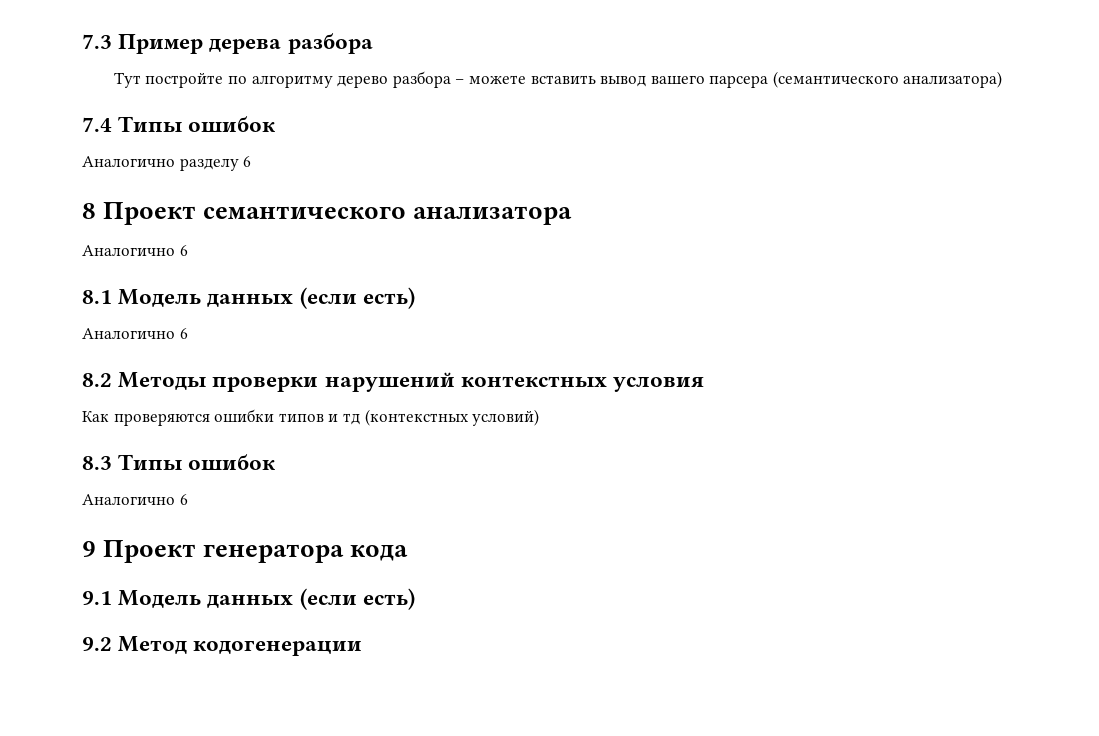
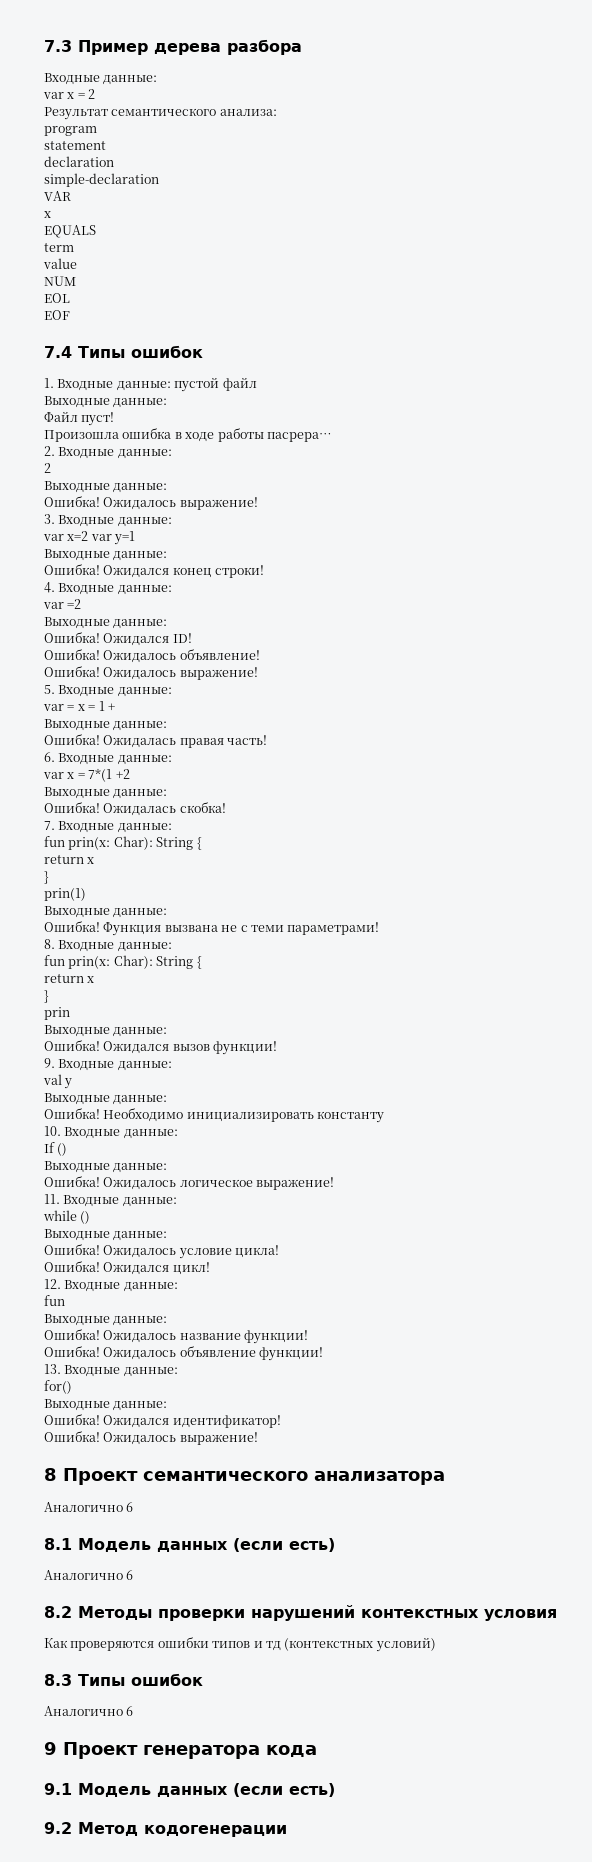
[113,71,1003,88] [82,116,277,132] [82,156,252,171] Тут постройте по алгоритму дерево разбора – можете вставить вывод вашего парсера (семантического анализатора) // 7.4 Типы ошибок // Аналогично разделу 6 -> [44,73,158,85] [43,89,96,99] [44,107,277,120] [44,126,97,136] [44,141,106,150] [44,156,114,167] [44,173,159,187] [44,191,71,201] [44,211,51,218] [44,225,96,238] [44,243,74,252] [43,258,77,269] [44,276,76,286] [44,293,70,303] [44,310,70,320] [44,345,203,358] [44,377,257,392] [44,396,168,408] [44,411,115,426] [44,428,332,442] [44,446,172,459] [44,463,51,473] [44,481,168,493] [44,496,258,510] [44,514,172,527] [43,531,136,545] [44,549,168,561] [44,564,265,578] [44,582,172,595] [43,599,82,609] [44,617,168,629] [44,632,192,646] [44,649,260,663] [44,666,258,680] [44,685,172,697] [43,701,115,711] [44,719,168,731] [44,734,268,748] [44,752,172,765] [43,768,130,782] [44,787,168,799] [44,802,226,816] [44,821,172,833] [44,836,202,850] [44,855,95,864] [44,871,49,884] [44,888,86,901] [44,906,168,918] [44,921,380,936] [44,939,172,952] [44,955,202,969] [44,974,95,983] [44,990,49,1003] [44,1007,70,1020] [44,1025,168,1037] [44,1040,278,1055] [44,1058,172,1071] [43,1074,73,1089] [44,1093,168,1105] [44,1108,385,1123] [44,1126,178,1139] [44,1142,68,1156] [44,1161,168,1173] [44,1176,335,1190] [44,1194,177,1207] [43,1210,91,1224] [44,1229,168,1241] [44,1244,280,1259] [44,1261,210,1275] [44,1279,178,1292] [44,1295,65,1306] [44,1314,168,1326] [44,1329,309,1344] [44,1346,324,1361] [44,1364,178,1377] [44,1380,72,1394] [44,1399,168,1411] [44,1414,281,1428] [44,1431,258,1445] Входные данные: // var x = 2 // Результат семантического анализа: // program // statement // declaration // simple-declaration // VAR // x // EQUALS // term // value // NUM // EOL // EOF // 7.4 Типы ошибок // 1. Входные данные: пустой файл // Выходные данные: // Файл пуст! // Произошла ошибка в ходе работы пасрера… // 2. Входные данные: // 2 // Выходные данные: // Ошибка! Ожидалось выражение! // 3. Входные данные: // var x=2 var y=1 // Выходные данные: // Ошибка! Ожидался конец строки! // 4. Входные данные: // var =2 // Выходные данные: // Ошибка! Ожидался ID! // Ошибка! Ожидалось объявление! // Ошибка! Ожидалось выражение! // 5. Входные данные: // var = x = 1 + // Выходные данные: // Ошибка! Ожидалась правая часть! // 6. Входные данные: // var x = 7*(1 +2 // Выходные данные: // Ошибка! Ожидалась скобка! // 7. Входные данные: // fun prin(x: Char): String { // return x // } // prin(1) // Выходные данные: // Ошибка! Функция вызвана не с теми параметрами! // 8. Входные данные: // fun prin(x: Char): String { // return x // } // prin // Выходные данные: // Ошибка! Ожидался вызов функции! // 9. Входные данные: // val y // Выходные данные: // Ошибка! Необходимо инициализировать константу // 10. Входные данные: // If () // Выходные данные: // Ошибка! Ожидалось логическое выражение! // 11. Входные данные: // while () // Выходные данные: // Ошибка! Ожидалось условие цикла! // Ошибка! Ожидался цикл! // 12. Входные данные: // fun // Выходные данные: // Ошибка! Ожидалось название функции! // Ошибка! Ожидалось объявление функции! // 13. Входные данные: // for() // Выходные данные: // Ошибка! Ожидался идентификатор! // Ошибка! Ожидалось выражение!

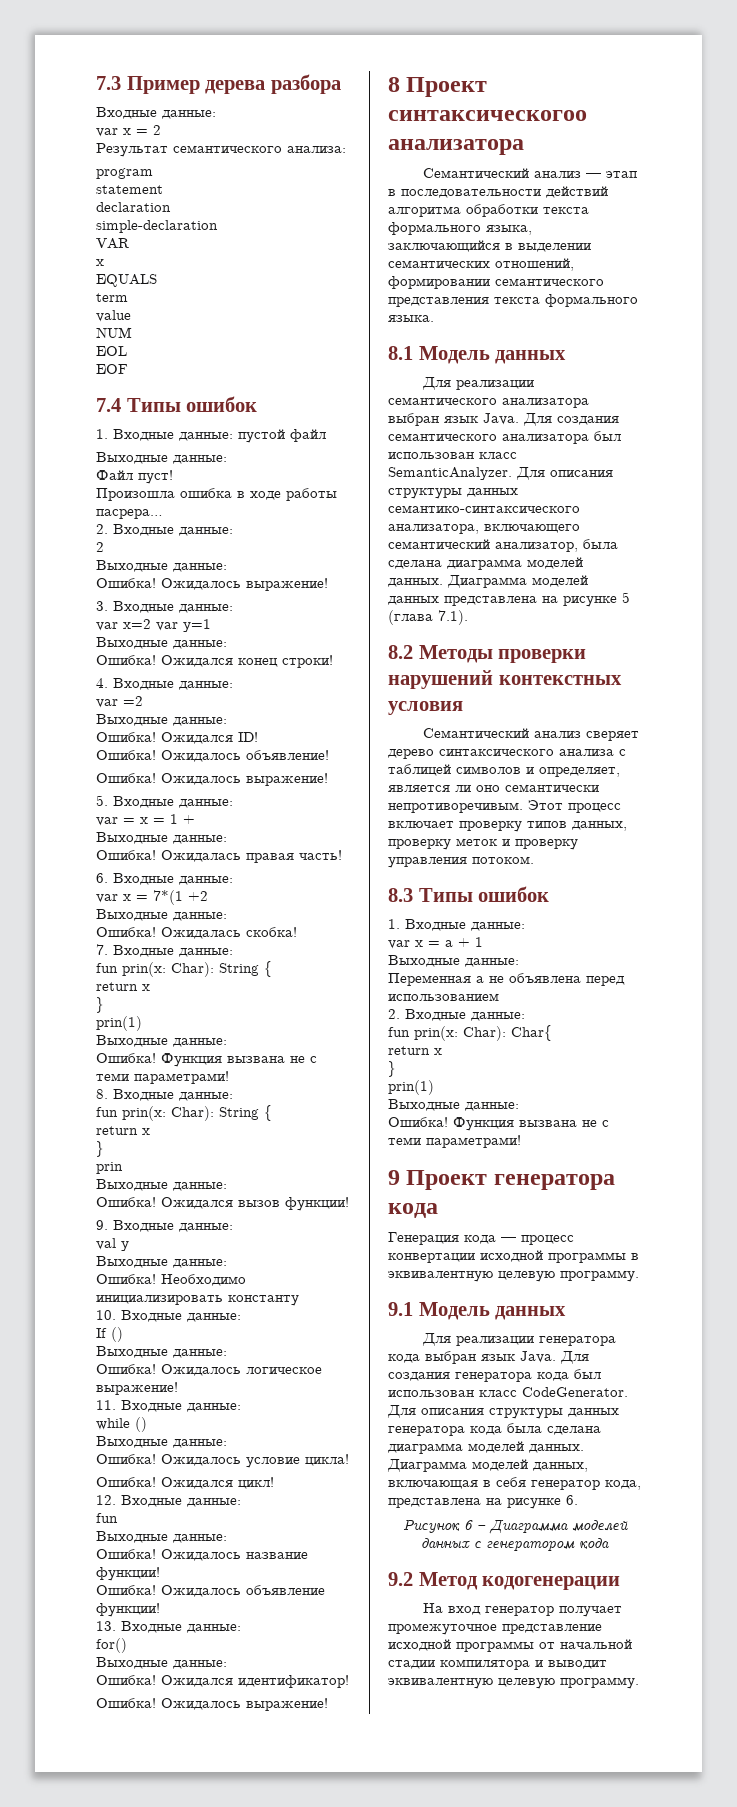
[143,1471,308,1481] семантического -> [388,110,587,121] синтаксическогоо
[44,1502,134,1512] [44,1538,335,1552] [44,1570,134,1580] Аналогично 6 // 8.1 Модель данных (если есть) // Аналогично 6 -> [423,168,638,178] [388,186,608,198] [388,204,589,217] [388,222,532,235] [388,240,591,252] [388,258,574,271] [388,276,604,289] [388,294,638,307] [388,315,434,322] [388,346,567,364] [422,377,535,390] [388,397,589,408] [388,413,619,426] [388,431,621,444] [388,452,517,459] [388,467,613,480] [388,488,518,499] [388,505,580,513] [388,524,580,534] [388,539,618,552] [388,557,583,570] [388,575,588,588] [388,592,630,607] [388,610,468,625] Семантический анализ — этап в последовательности действий алгоритма обработки текста формального языка, заключающийся в выделении семантических отношений, формировании семантического представления текста формального языка. // 8.1 Модель данных // Для реализации семантического анализатора выбран язык Java. Для создания семантического анализатора был использован класс SemanticAnalyzer. Для описания структуры данных семантико-синтаксического анализатора, включающего семантический анализатор, была сделана диаграмма моделей данных. Диаграмма моделей данных представлена на рисунке 5 (глава 7.1).
[44,1637,436,1652] [44,1673,203,1686] [44,1706,134,1716] [44,1742,317,1759] [44,1783,335,1797] [44,1822,287,1837] Как проверяются ошибки типов и тд (контекстных условий) // 8.3 Типы ошибок // Аналогично 6 // 9 Проект генератора кода // 9.1 Модель данных (если есть) // 9.2 Метод кодогенерации -> [423,728,640,741] [388,749,626,759] [388,764,620,777] [388,784,599,792] [388,800,621,813] [388,821,627,832] [388,838,578,850] [388,856,534,868] [388,886,550,902] [388,919,525,931] [388,937,483,949] [388,955,519,967] [388,973,625,986] [388,993,499,1001] [388,1009,525,1021] [388,1025,552,1041] [388,1046,442,1055] [388,1061,396,1077] [388,1080,434,1095] [388,1099,519,1111] [388,1117,609,1131] [388,1135,521,1148] [388,1170,615,1190] [388,1203,438,1218] [388,1232,574,1245] [388,1250,639,1263] [388,1270,639,1282] [388,1302,567,1320] [422,1333,617,1346] [388,1351,589,1364] [388,1369,601,1382] [388,1387,628,1397] [387,1405,619,1419] [388,1423,601,1436] [388,1441,584,1454] [387,1459,588,1472] [388,1477,641,1490] [388,1495,578,1509] [402,1519,628,1534] [421,1538,609,1552] [388,1572,621,1590] [423,1603,623,1617] [388,1623,602,1635] [388,1639,632,1652] [388,1659,607,1670] [388,1677,639,1689] Семантический анализ сверяет дерево синтаксического анализа с таблицей символов и определяет, является ли оно семантически непротиворечивым. Этот процесс включает проверку типов данных, проверку меток и проверку управления потоком. // 8.3 Типы ошибок // 1. Входные данные: // var x = a + 1 // Выходные данные: // Переменная a не объявлена перед использованием // 2. Входные данные: // fun prin(x: Char): Char{ // return x // } // prin(1) // Выходные данные: // Ошибка! Функция вызвана не с теми параметрами! // 9 Проект генератора кода // Генерация кода — процесс конвертации исходной программы в эквивалентную целевую программу. // 9.1 Модель данных // Для реализации генератора кода выбран язык Java. Для создания генератора кода был использован класс CodeGenerator. Для описания структуры данных генератора кода была сделана диаграмма моделей данных. Диаграмма моделей данных, включающая в себя генератор кода, представлена на рисунке 6. // Рисунок 6 – Диаграмма моделей данных с генератором кода // 9.2 Метод кодогенерации // На вход генератор получает промежуточное представление исходной программы от начальной стадии компилятора и выводит эквивалентную целевую программу.

